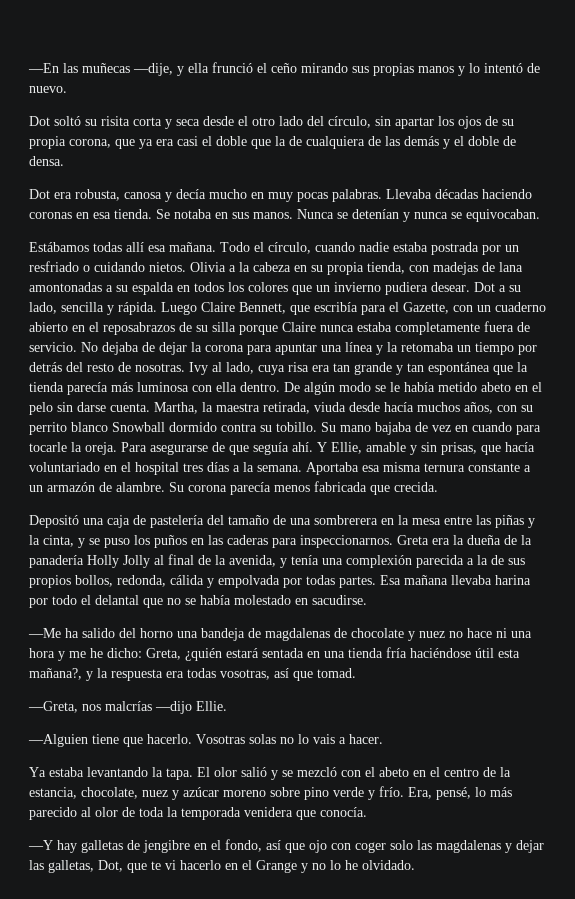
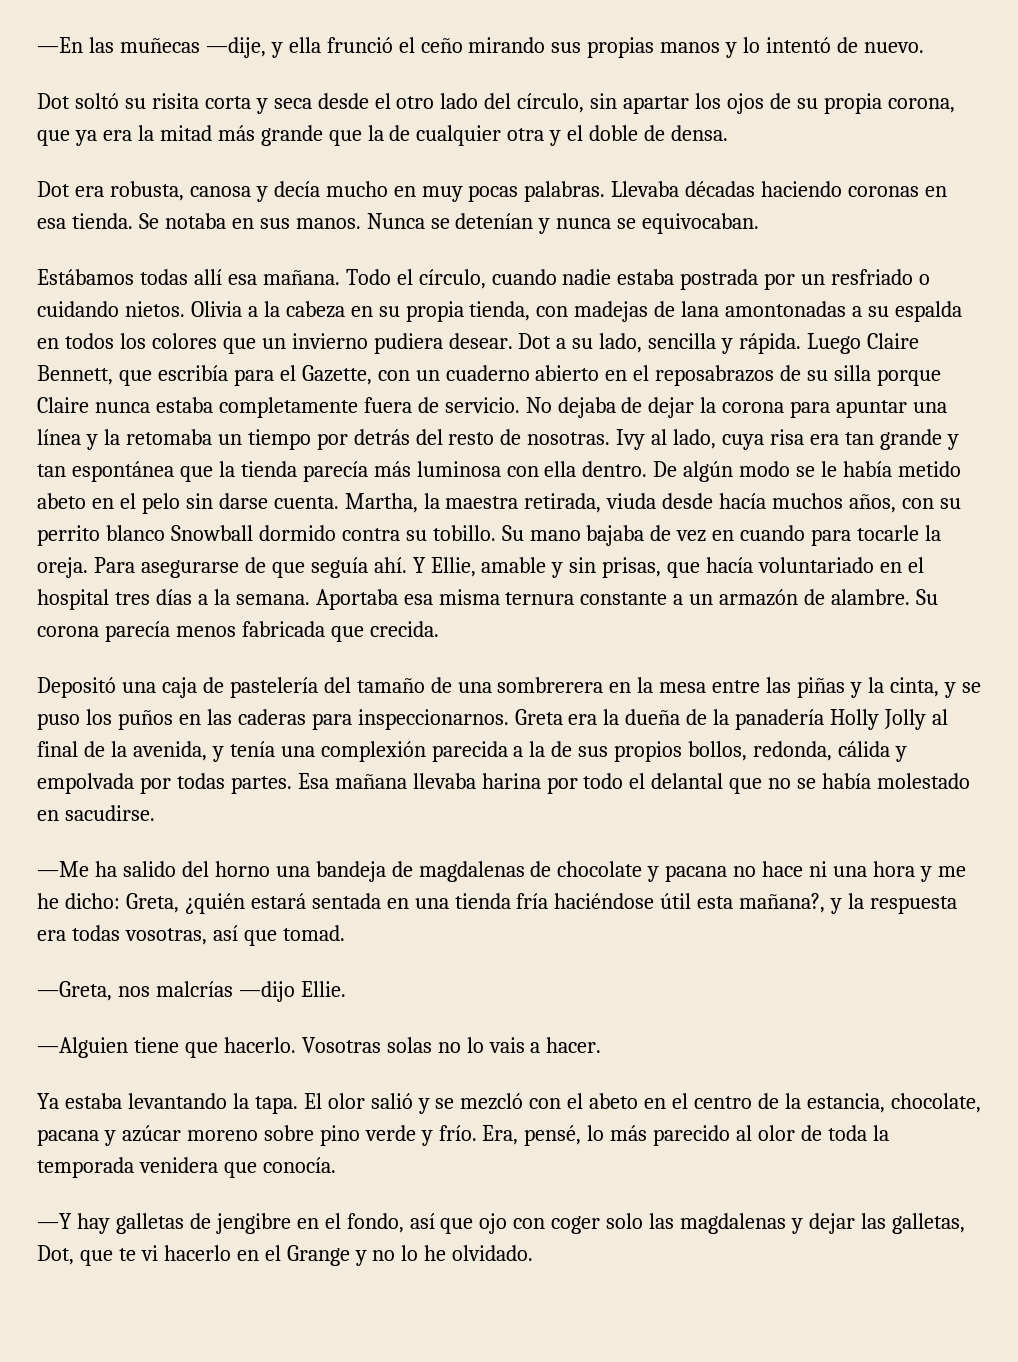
[177,136,439,149] casi el doble que la de cualquiera de las demás -> [137,125,545,146] la mitad más grande que la de cualquier otra
[419,631,445,638] nuez -> [665,865,728,882] pacana
[142,790,168,797] nuez -> [37,1129,99,1146] pacana

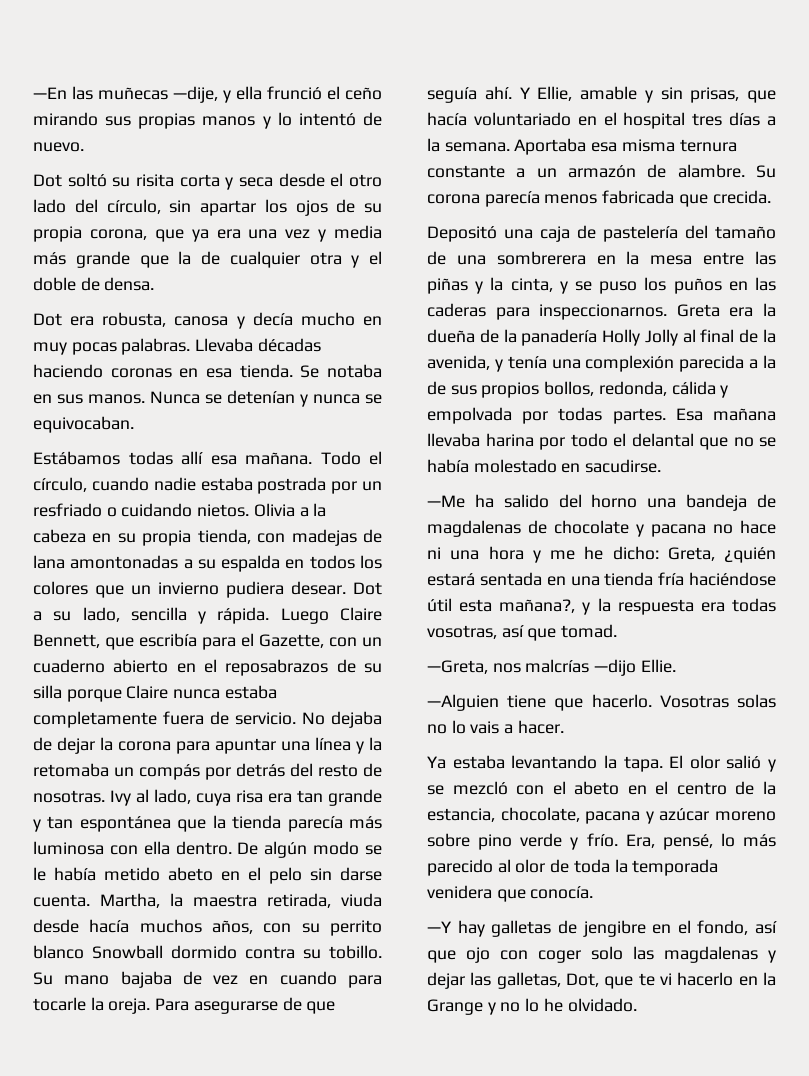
[137,125,212,141] la mitad -> [248,225,382,242] una vez y media
[247,429,311,450] tiempo -> [139,764,200,780] compás
[264,1245,281,1261] el -> [763,972,776,986] la

